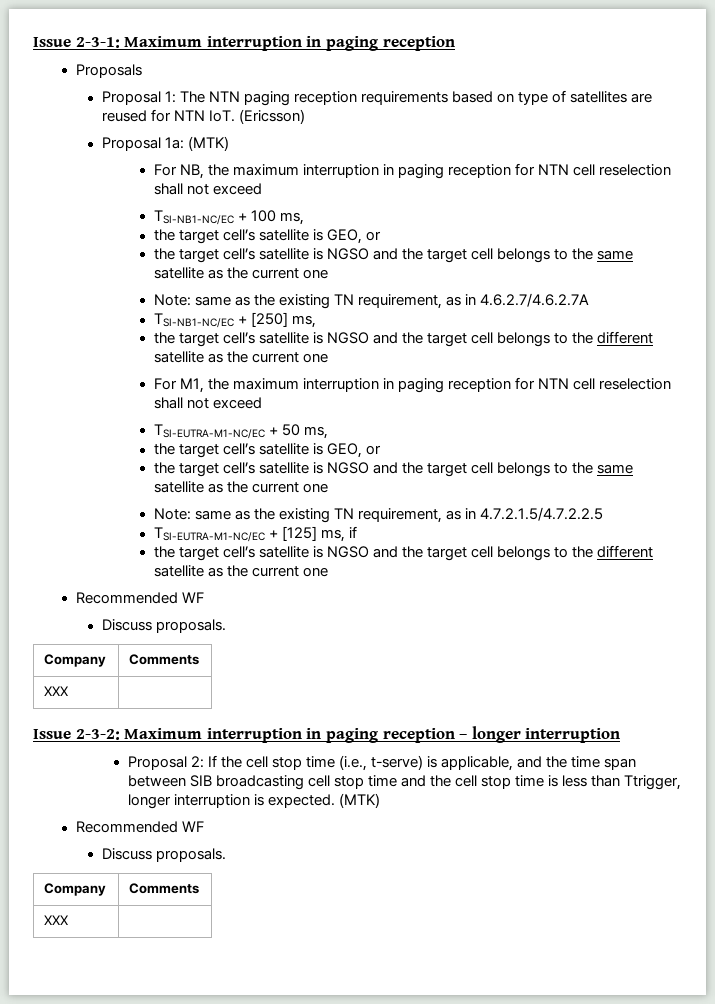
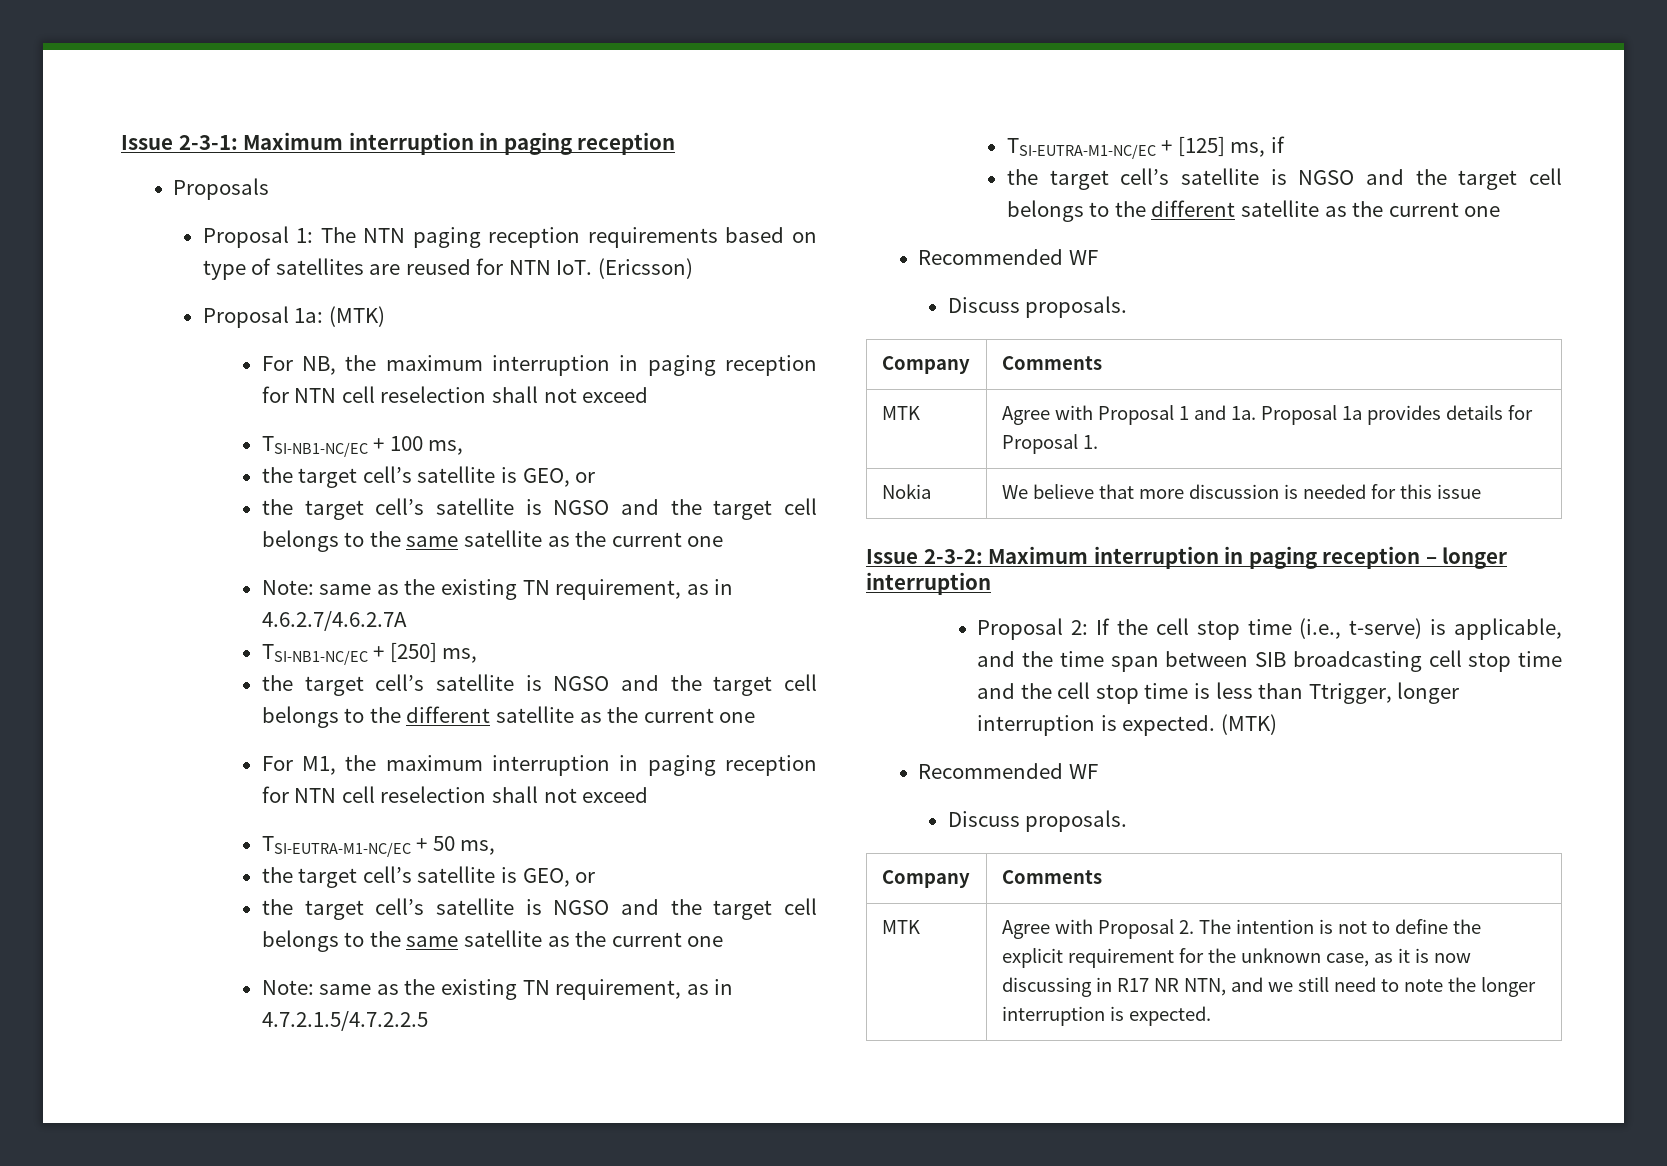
[44,686,69,696] XXX | -> [881,406,920,420] [1001,405,1533,425] [1001,434,1098,454] [881,484,931,499] [1001,484,1481,499] MTK | Agree with Proposal 1 and 1a. Proposal 1a provides details for Proposal 1. // Nokia | We believe that more discussion is needed for this issue
[44,915,69,925] XXX | -> [881,920,920,934] [1001,919,1481,939] [1001,948,1471,968] [1001,977,1536,997] [1001,1006,1211,1026] MTK | Agree with Proposal 2. The intention is not to define the explicit requirement for the unknown case, as it is now discussing in R17 NR NTN, and we still need to note the longer interruption is expected.

